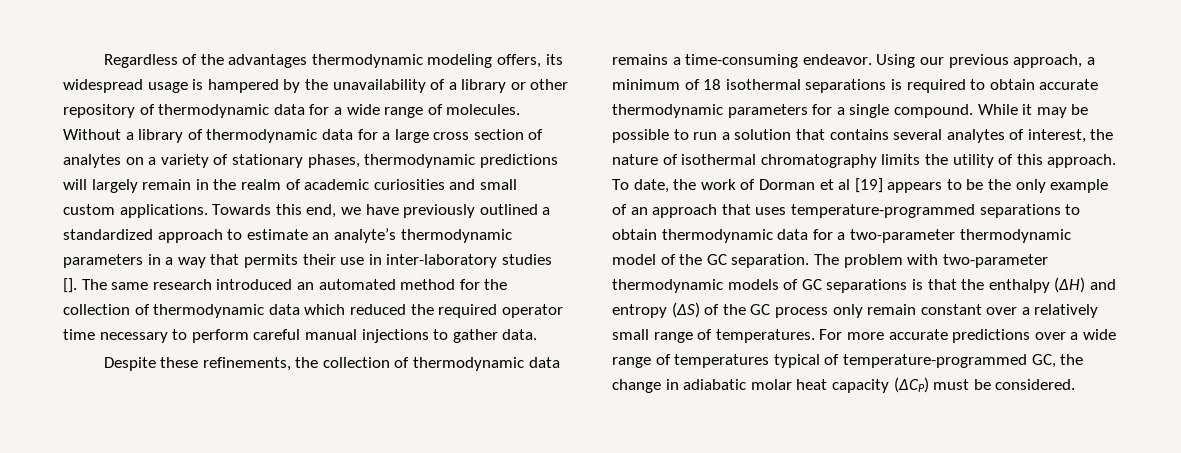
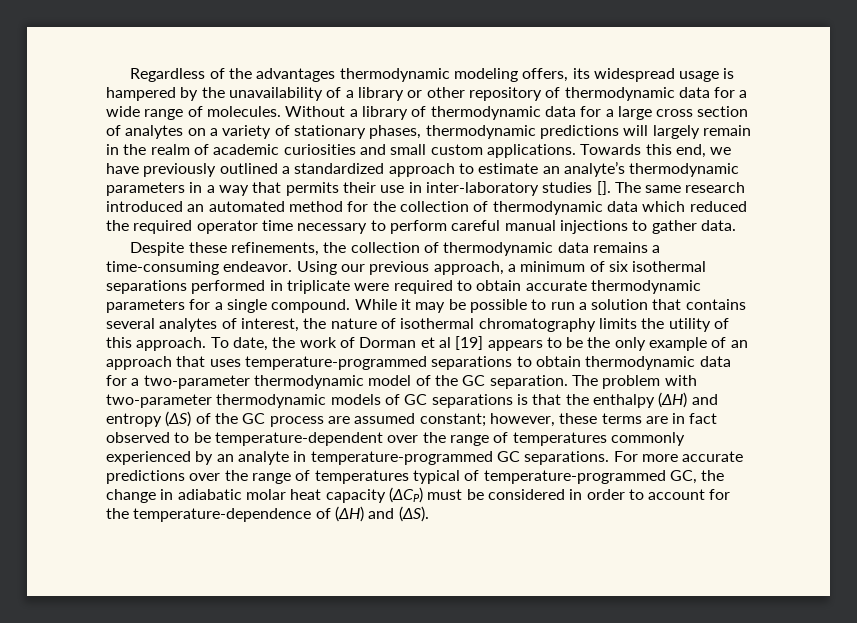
[703,79,722,90] 18 -> [608,261,628,272] six
[890,79,902,90] is -> [191,280,390,294] performed in triplicate were
[832,304,1099,318] [612,329,815,343] only remain constant over a relatively small range of temperatures. -> [327,413,718,427] [106,432,685,446] [106,451,610,465] are assumed constant; however, these terms are in fact observed to be temperature-dependent over the range of temperatures commonly experienced by an analyte in temperature-programmed GC separations.
[1070,329,1116,340] a wide -> [224,470,248,481] the
[995,379,1076,390] considered. -> [487,489,731,500] [106,506,429,522] considered in order to account for the temperature-dependence of (ΔH) and (ΔS).

